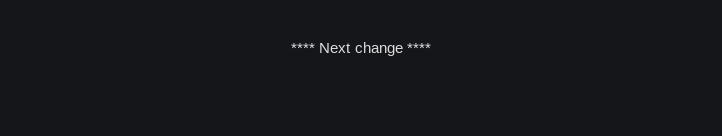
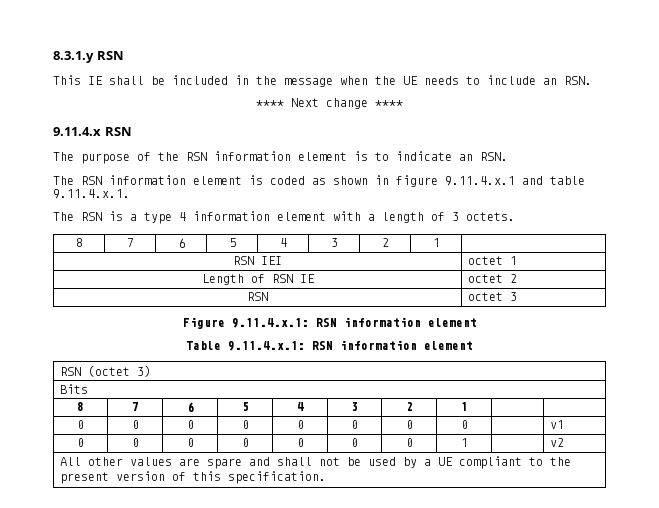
[291,42,431,56] **** Next change **** -> [53,51,124,63] [53,75,592,87] [256,98,403,109] [53,127,132,136] [53,151,508,164] [53,175,585,187] [53,189,130,199] [53,211,515,224] [75,238,83,247] [126,238,134,247] [177,238,185,248] [228,238,236,247] [279,238,287,247] [330,238,338,247] [381,238,389,247] [432,238,440,247] [233,256,282,265] [467,256,517,265] [201,274,315,285] [467,274,517,283] [247,292,268,301] [467,292,517,301] [182,317,477,329] [186,340,473,351] [59,365,151,377] [59,384,88,394] [77,402,84,411] [131,402,139,411] [186,402,194,412] [241,402,249,411] [296,402,304,411] [351,402,358,411] [405,402,413,411] [460,402,468,411] [77,420,84,429] [131,420,139,429] [186,420,194,429] [241,420,249,429] [296,420,304,429] [351,420,358,429] [405,420,413,429] [460,420,468,429] [549,420,564,429] [77,438,84,447] [131,438,139,447] [186,438,194,447] [241,438,249,447] [296,438,304,447] [351,438,358,447] [405,438,413,447] [460,438,468,447] [549,438,564,447] [59,456,571,469] [59,471,326,484] 8.3.1.y RSN // This IE shall be included in the message when the UE needs to include an RSN. // **** Next change **** // 9.11.4.x RSN // The purpose of the RSN information element is to indicate an RSN. // The RSN information element is coded as shown in figure 9.11.4.x.1 and table 9.11.4.x.1. // The RSN is a type 4 information element with a length of 3 octets. // 8 | 7 | 6 | 5 | 4 | 3 | 2 | 1 | // RSN IEI | octet 1 // Length of RSN IE | octet 2 // RSN | octet 3 // Figure 9.11.4.x.1: RSN information element // Table 9.11.4.x.1: RSN information element // RSN (octet 3) // Bits // 8 | 7 | 6 | 5 | 4 | 3 | 2 | 1 | | // 0 | 0 | 0 | 0 | 0 | 0 | 0 | 0 | | v1 // 0 | 0 | 0 | 0 | 0 | 0 | 0 | 1 | | v2 // All other values are spare and shall not be used by a UE compliant to the present version of this specification.

